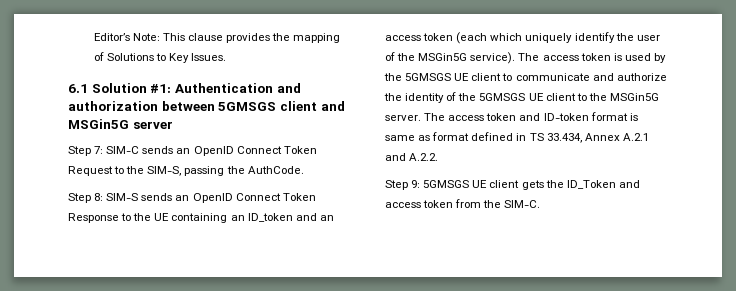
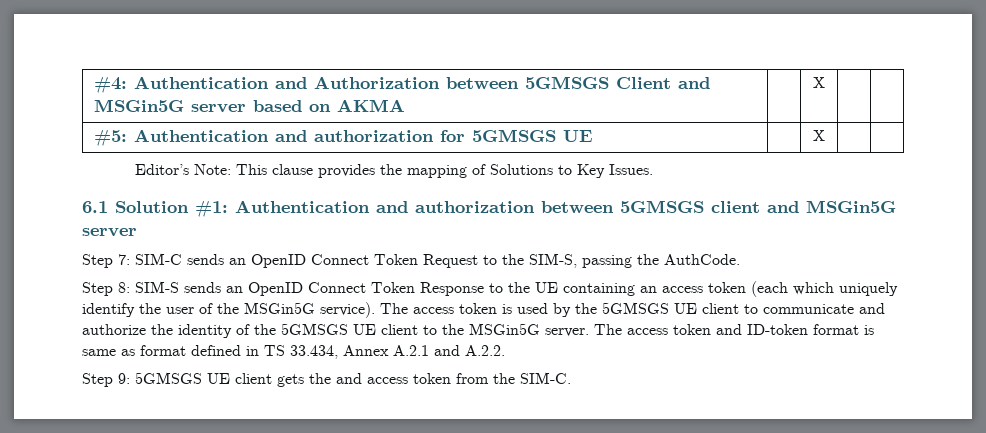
(93, 37) none -> [94,76,711,94] [94,99,406,113] [813,77,825,88] [94,129,594,147] [813,130,825,141] #4: Authentication and Authorization between 5GMSGS Client and MSGin5G server based on AKMA | | X | | // #5: Authentication and authorization for 5GMSGS UE | | X | | //
[247,213,334,222] ID_token and an -> (657, 289) none
[566,180,616,189] ID_Token -> (331, 378) none

